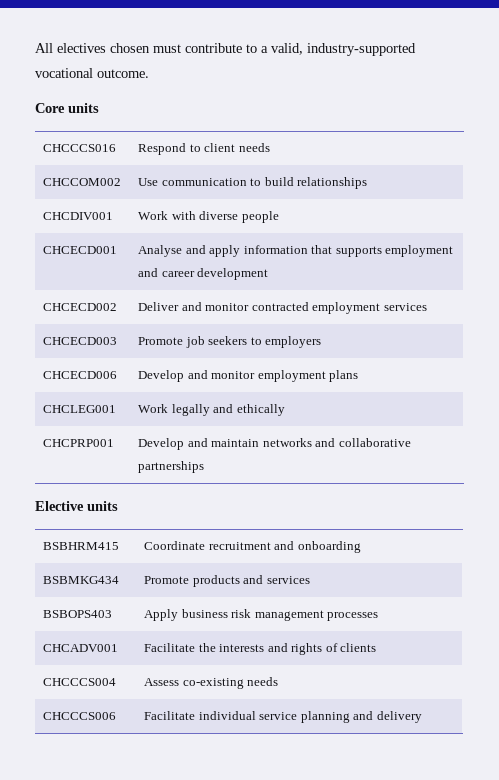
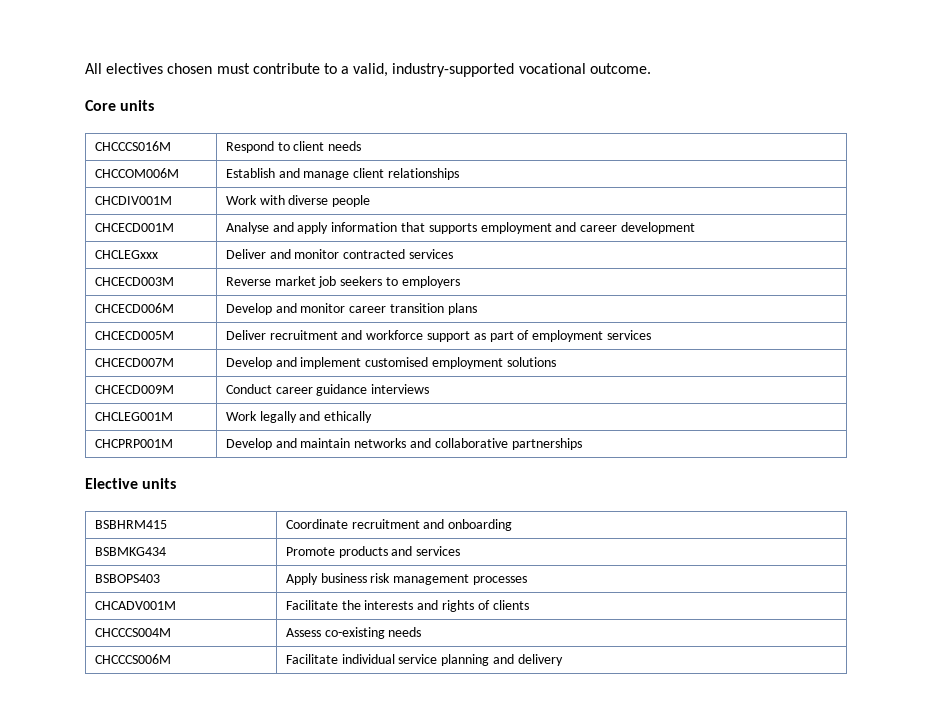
[43,144,117,152] CHCCCS016 -> [94,141,171,151] CHCCCS016M
[43,178,122,186] [138,177,294,186] CHCCOM002 | Use communication to build -> [94,168,179,178] [225,168,385,180] CHCCOM006M | Establish and manage client
[43,212,114,220] CHCDIV001 -> [94,196,172,205] CHCDIV001M
[43,246,118,254] CHCECD001 -> [94,223,174,232] CHCECD001M
[43,303,118,311] CHCECD002 -> [94,250,158,259] CHCLEGxxx
[312,302,427,314] [43,337,118,345] [138,337,184,345] employment services // CHCECD003 | Promote -> [409,249,454,259] [94,277,174,286] [225,276,316,286] services // CHCECD003M | Reverse market
[43,371,118,379] CHCECD006 -> [94,303,174,313] CHCECD006M
[257,370,326,382] employment -> [349,303,445,313] career transition
[43,405,117,413] CHCLEG001 -> [94,331,174,340] [225,330,651,342] [94,358,174,367] [225,357,556,369] [94,385,174,394] [225,384,430,396] [94,412,173,421] CHCECD005M | Deliver recruitment and workforce support as part of employment services // CHCECD007M | Develop and implement customised employment solutions // CHCECD009M | Conduct career guidance interviews // CHCLEG001M
[43,439,115,447] CHCPRP001 -> [94,439,173,448] CHCPRP001M
[43,644,119,652] CHCADV001 -> [94,601,176,610] CHCADV001M
[43,678,117,686] CHCCCS004 -> [94,628,171,637] CHCCCS004M
[43,712,117,720] CHCCCS006 -> [94,654,171,664] CHCCCS006M

